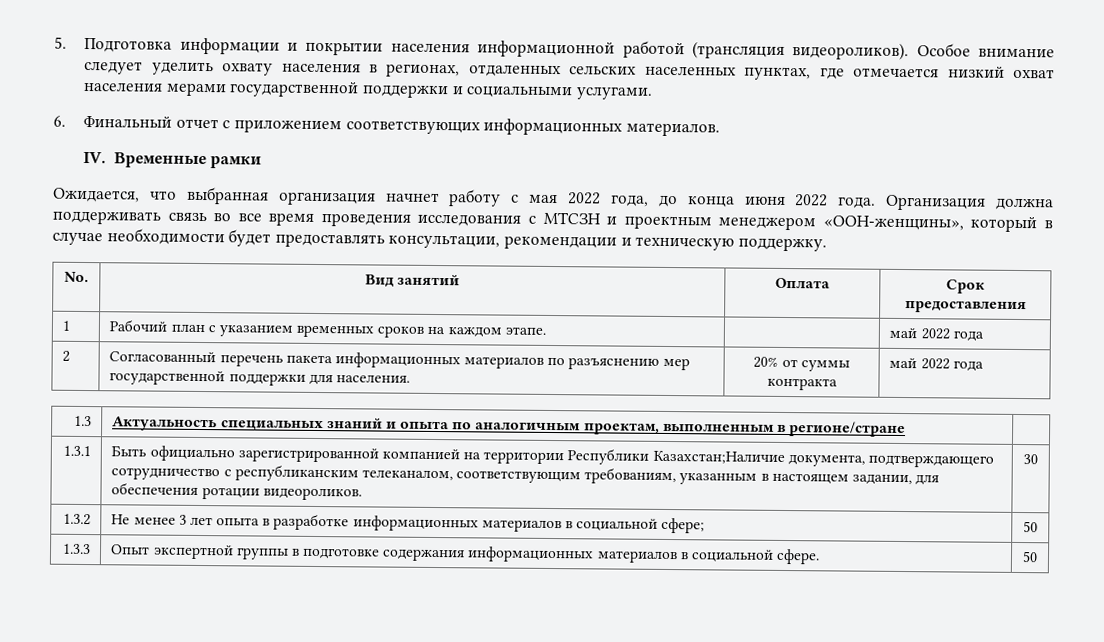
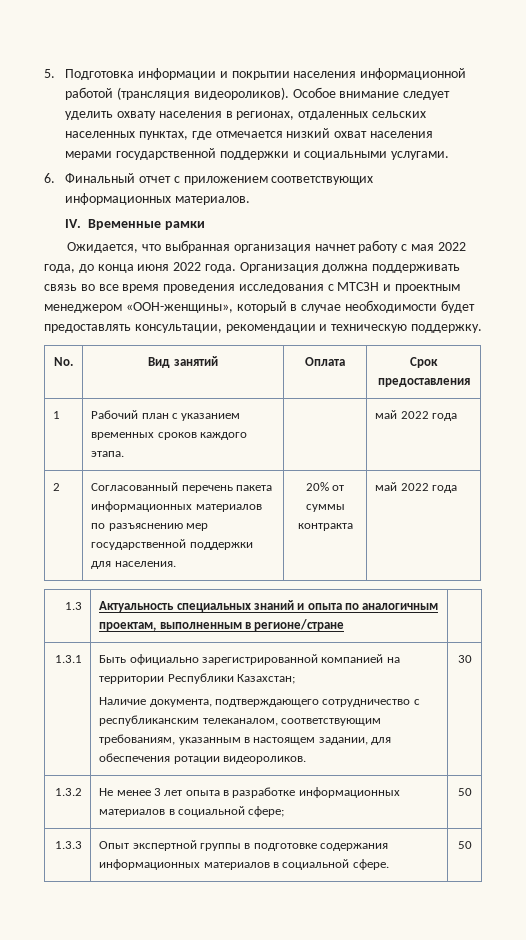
[427,326,546,338] на каждом этапе. -> [199,432,247,440] [91,451,125,457] каждого этапа.
[652,450,785,464] Казахстан;Наличие -> [236,674,295,684] [99,697,147,705] Казахстан; // Наличие

